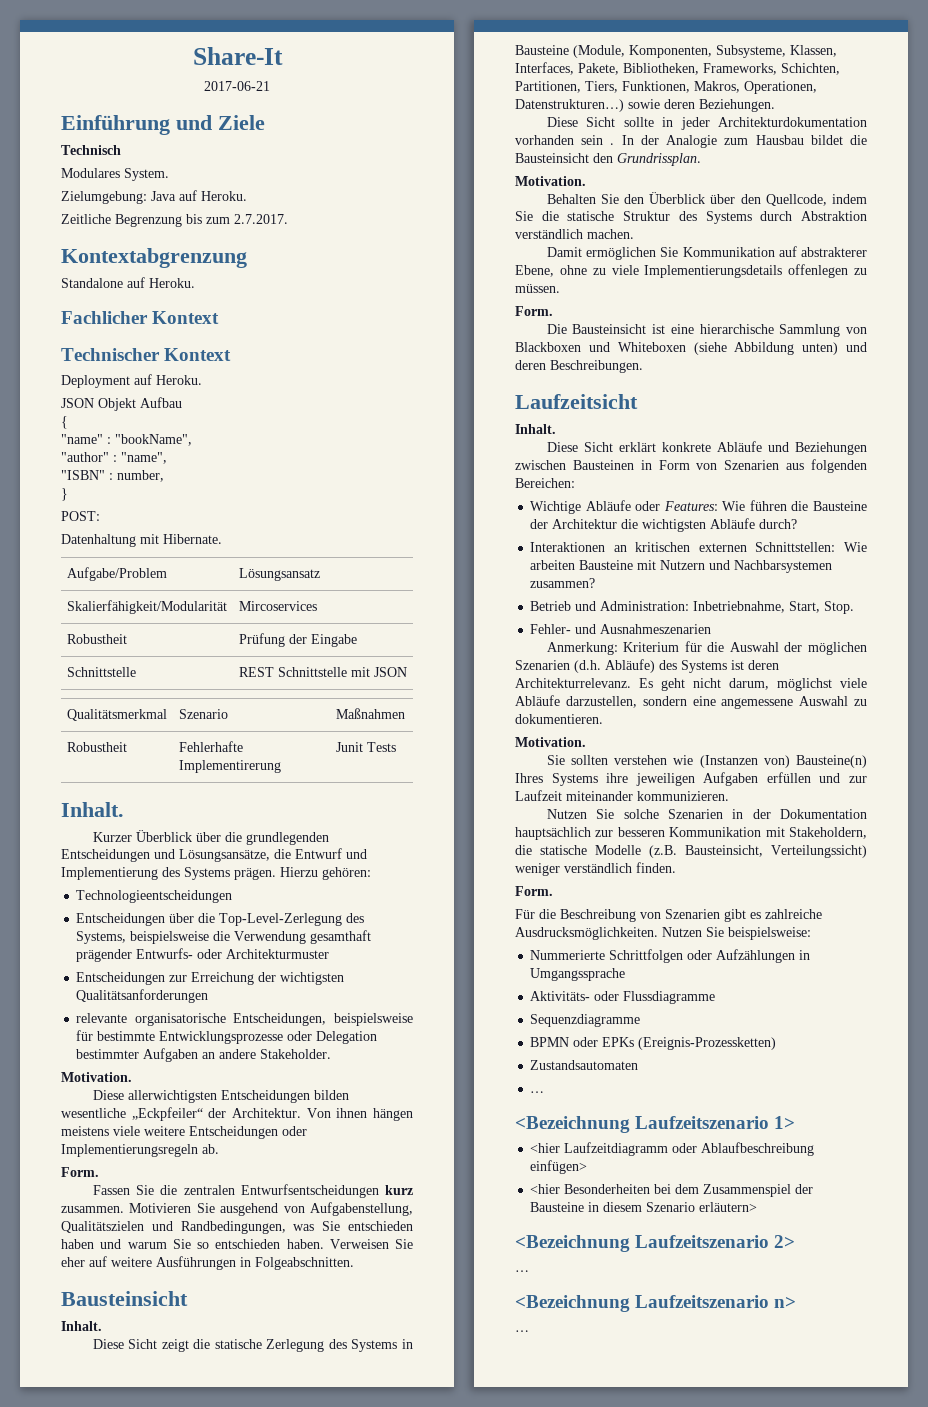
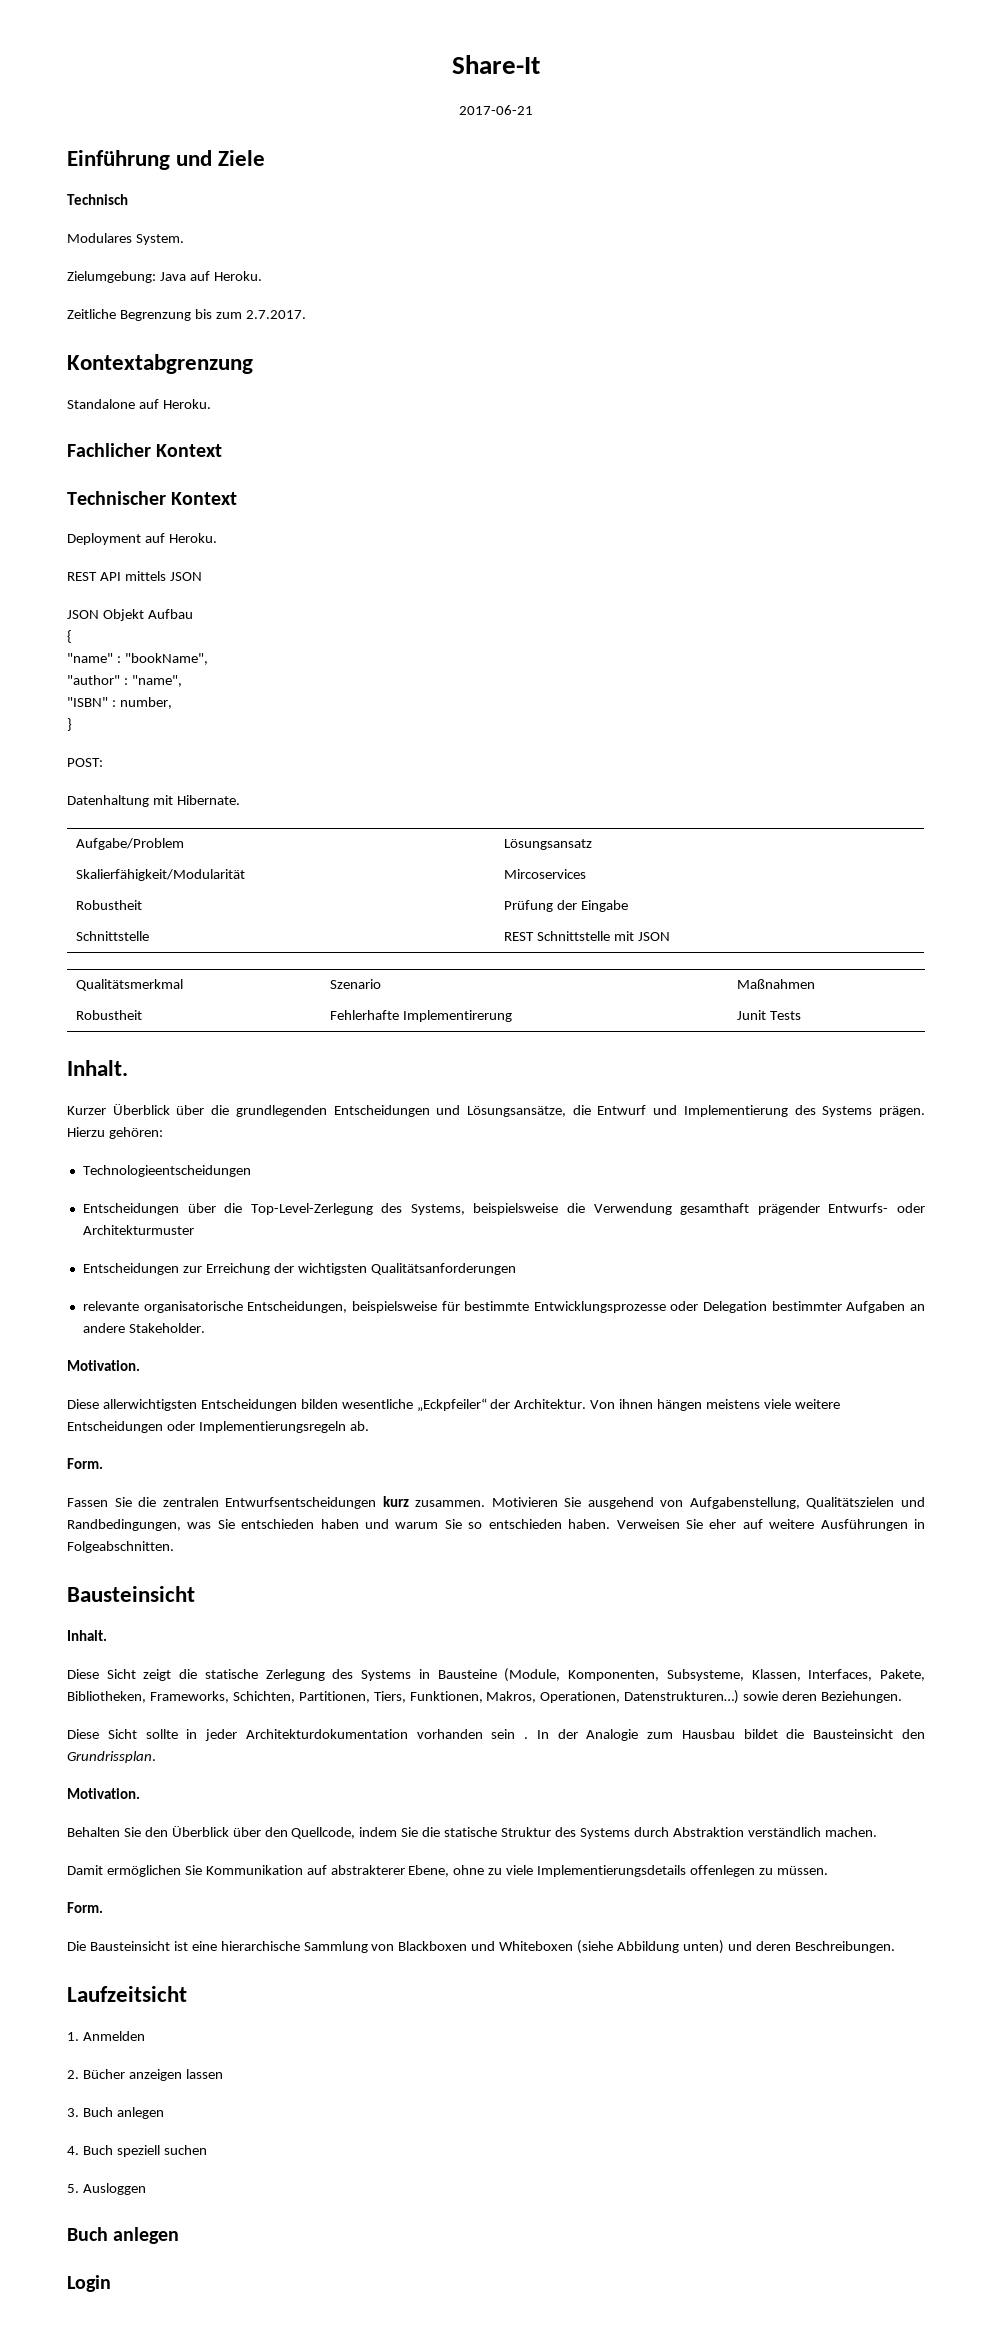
(202, 380) none -> [67,571,202,581] // REST API mittels JSON
[515,424,556,434] [546,441,867,455] [515,459,867,473] [515,478,575,488] [530,500,867,514] [530,518,798,532] [530,542,867,552] [530,560,833,573] [530,578,596,588] [530,601,855,614] [530,624,712,634] [546,641,867,655] [515,659,779,673] [515,678,867,691] [515,695,867,709] [515,714,603,724] [515,737,586,747] [546,755,867,768] [515,772,867,786] [515,790,729,801] [546,809,867,819] [515,827,867,840] [515,845,867,858] [515,862,676,876] [515,886,553,896] [515,909,822,922] [515,927,811,940] [530,949,811,963] [530,968,626,981] [530,991,716,1004] [530,1014,641,1027] [530,1037,777,1050] [530,1060,639,1070] [530,1091,545,1093] [515,1116,796,1133] [530,1142,815,1156] [530,1160,588,1174] [530,1184,814,1197] [530,1202,758,1212] [515,1235,796,1252] [515,1270,529,1272] [515,1295,797,1312] [515,1330,529,1332] Inhalt. // Diese Sicht erklärt konkrete Abläufe und Beziehungen zwischen Bausteinen in Form von Szenarien aus folgenden Bereichen: // Wichtige Abläufe oder Features: Wie führen die Bausteine der Architektur die wichtigsten Abläufe durch? // Interaktionen an kritischen externen Schnittstellen: Wie arbeiten Bausteine mit Nutzern und Nachbarsystemen zusammen? // Betrieb und Administration: Inbetriebnahme, Start, Stop. // Fehler- und Ausnahmeszenarien // Anmerkung: Kriterium für die Auswahl der möglichen Szenarien (d.h. Abläufe) des Systems ist deren Architekturrelevanz. Es geht nicht darum, möglichst viele Abläufe darzustellen, sondern eine angemessene Auswahl zu dokumentieren. // Motivation. // Sie sollten verstehen wie (Instanzen von) Bausteine(n) Ihres Systems ihre jeweiligen Aufgaben erfüllen und zur Laufzeit miteinander kommunizieren. // Nutzen Sie solche Szenarien in der Dokumentation hauptsächlich zur besseren Kommunikation mit Stakeholdern, die statische Modelle (z.B. Bausteinsicht, Verteilungssicht) weniger verständlich finden. // Form. // Für die Beschreibung von Szenarien gibt es zahlreiche Ausdrucksmöglichkeiten. Nutzen Sie beispielsweise: // Nummerierte Schrittfolgen oder Aufzählungen in Umgangssprache // Aktivitäts- oder Flussdiagramme // Sequenzdiagramme // BPMN oder EPKs (Ereignis-Prozessketten) // Zustandsautomaten // … // <Bezeichnung Laufzeitszenario 1> // <hier Laufzeitdiagramm oder Ablaufbeschreibung einfügen> // <hier Besonderheiten bei dem Zusammenspiel der Bausteine in diesem Szenario erläutern> // <Bezeichnung Laufzeitszenario 2> // … // <Bezeichnung Laufzeitszenario n> // … -> [67,2031,145,2041] [67,2069,223,2081] [67,2107,164,2119] [67,2145,207,2157] [67,2183,146,2195] [67,2227,180,2244] [67,2275,111,2292] 1. Anmelden // 2. Bücher anzeigen lassen // 3. Buch anlegen // 4. Buch speziell suchen // 5. Ausloggen // Buch anlegen // Login

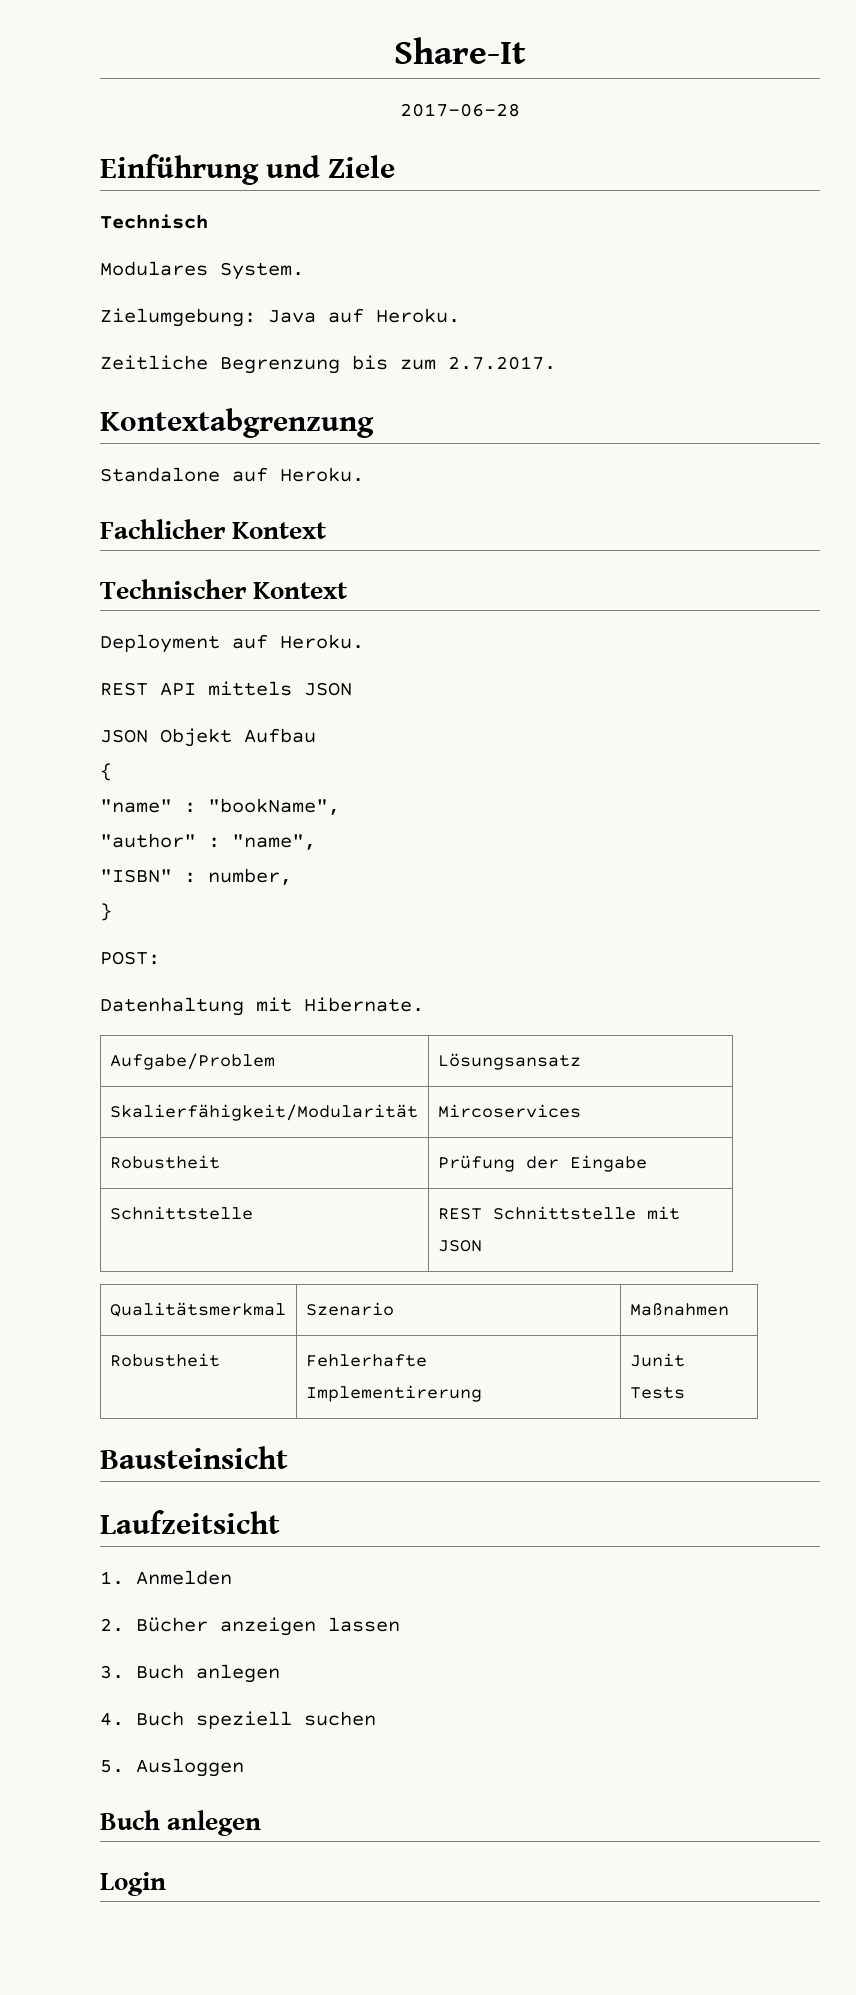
[459,105,533,115] 2017-06-21 -> [400,103,520,117] 2017-06-28
[67,1060,128,1076] [67,1104,925,1117] [67,1127,163,1139] [82,1165,251,1177] [82,1203,925,1215] [82,1225,194,1235] [82,1263,516,1275] [82,1301,925,1313] [82,1323,205,1333] [67,1360,140,1371] [67,1398,840,1412] [67,1421,369,1433] [67,1458,103,1469] [67,1496,926,1509] [67,1519,925,1531] [67,1541,174,1553] [67,1586,195,1602] [67,1630,107,1641] [67,1668,926,1682] [67,1690,903,1704] [67,1729,925,1741] [67,1751,156,1763] [67,1788,140,1799] [67,1826,877,1839] [67,1865,828,1877] [67,1902,103,1913] [67,1940,895,1954] Inhalt. // Kurzer Überblick über die grundlegenden Entscheidungen und Lösungsansätze, die Entwurf und Implementierung des Systems prägen. Hierzu gehören: // Technologieentscheidungen // Entscheidungen über die Top-Level-Zerlegung des Systems, beispielsweise die Verwendung gesamthaft prägender Entwurfs- oder Architekturmuster // Entscheidungen zur Erreichung der wichtigsten Qualitätsanforderungen // relevante organisatorische Entscheidungen, beispielsweise für bestimmte Entwicklungsprozesse oder Delegation bestimmter Aufgaben an andere Stakeholder. // Motivation. // Diese allerwichtigsten Entscheidungen bilden wesentliche „Eckpfeiler“ der Architektur. Von ihnen hängen meistens viele weitere Entscheidungen oder Implementierungsregeln ab. // Form. // Fassen Sie die zentralen Entwurfsentscheidungen kurz zusammen. Motivieren Sie ausgehend von Aufgabenstellung, Qualitätszielen und Randbedingungen, was Sie entschieden haben und warum Sie so entschieden haben. Verweisen Sie eher auf weitere Ausführungen in Folgeabschnitten. // Bausteinsicht // Inhalt. // Diese Sicht zeigt die statische Zerlegung des Systems in Bausteine (Module, Komponenten, Subsysteme, Klassen, Interfaces, Pakete, Bibliotheken, Frameworks, Schichten, Partitionen, Tiers, Funktionen, Makros, Operationen, Datenstrukturen…) sowie deren Beziehungen. // Diese Sicht sollte in jeder Architekturdokumentation vorhanden sein . In der Analogie zum Hausbau bildet die Bausteinsicht den Grundrissplan. // Motivation. // Behalten Sie den Überblick über den Quellcode, indem Sie die statische Struktur des Systems durch Abstraktion verständlich machen. // Damit ermöglichen Sie Kommunikation auf abstrakterer Ebene, ohne zu viele Implementierungsdetails offenlegen zu müssen. // Form. // Die Bausteinsicht ist eine hierarchische Sammlung von Blackboxen und Whiteboxen (siehe Abbildung unten) und deren Beschreibungen. -> [100,1446,288,1469] Bausteinsicht

